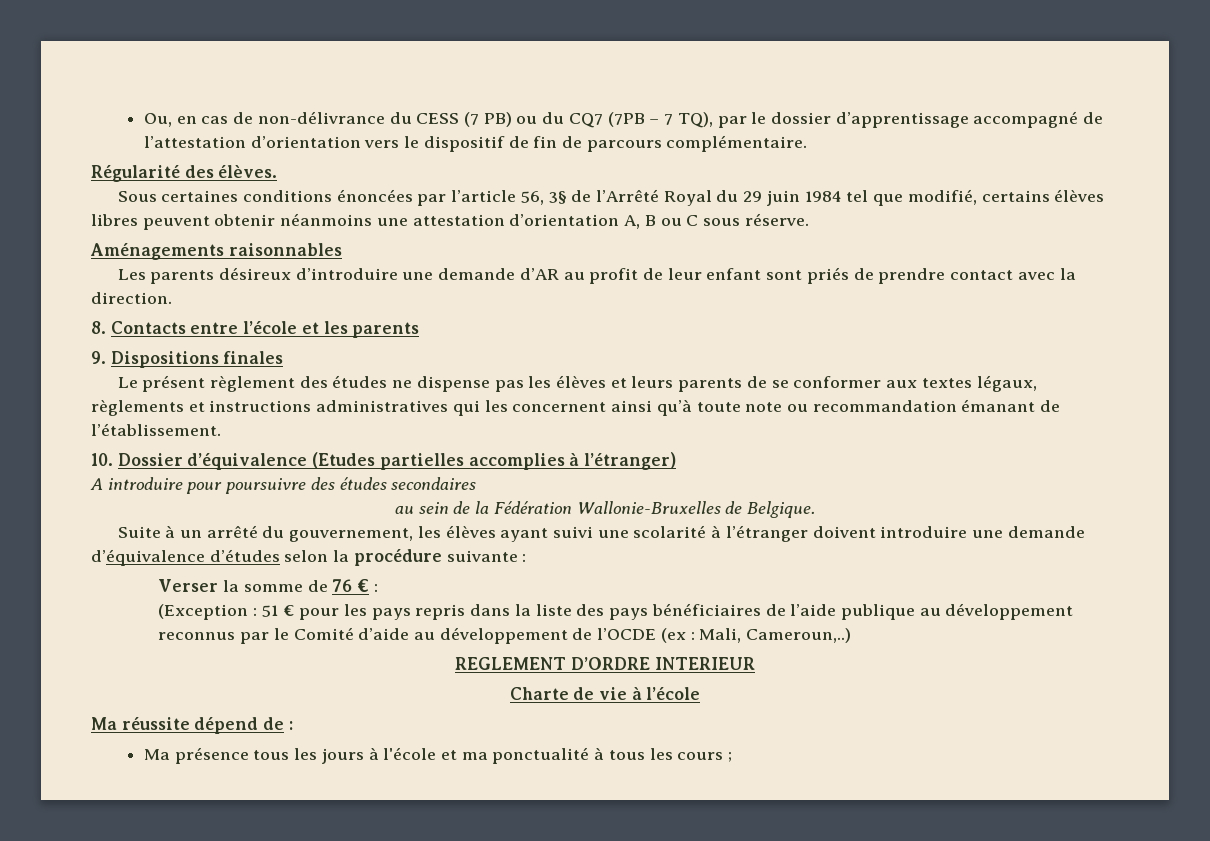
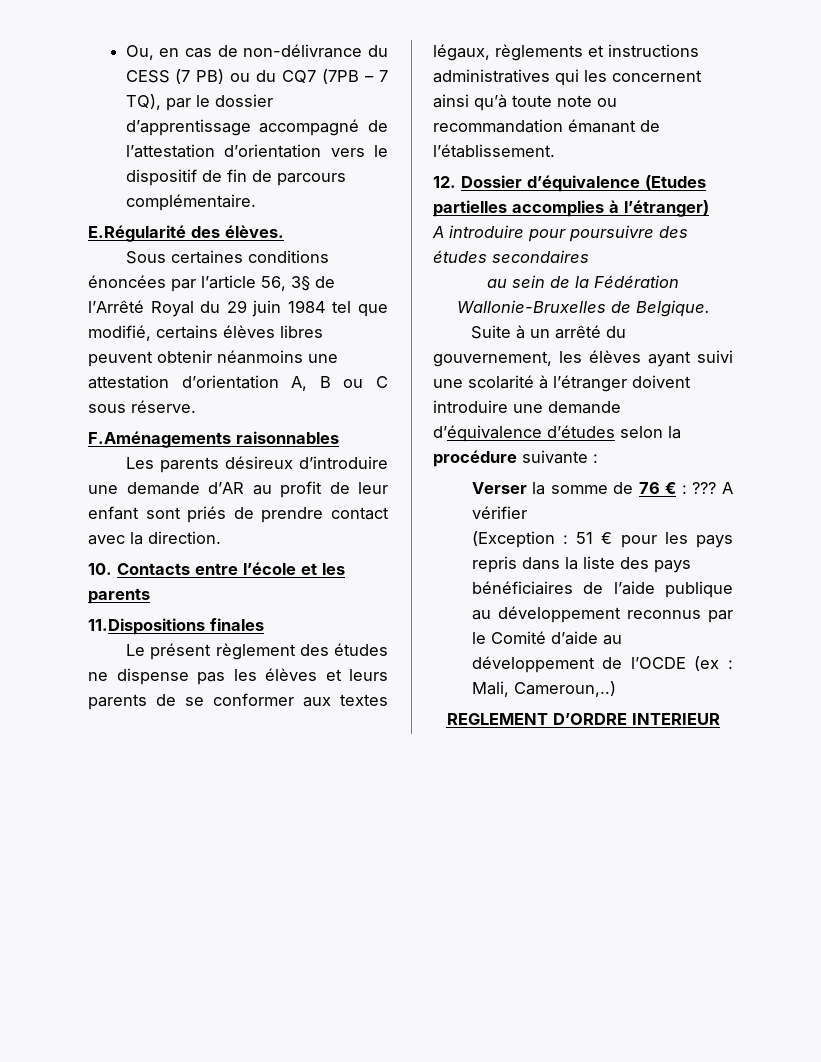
[91,164,180,182] Régularité -> [88,225,186,242] E.Régularité
[90,242,224,260] Aménagements -> [88,431,231,448] F.Aménagements
[91,321,106,334] 8. -> [88,563,112,575] 10.
[91,351,219,368] 9. Dispositions -> [88,618,205,635] 11.Dispositions
[91,453,113,466] 10. -> [433,176,456,188] 12.
(378, 588) none -> [692,482,733,494] [471,506,527,519] ??? A vérifier
[509,686,701,700] [91,716,293,734] [143,747,733,764] // Charte de vie à l’école // Ma réussite dépend de : // Ma présence tous les jours à l'école et ma ponctualité à tous les cours ; -> (720, 719) none

